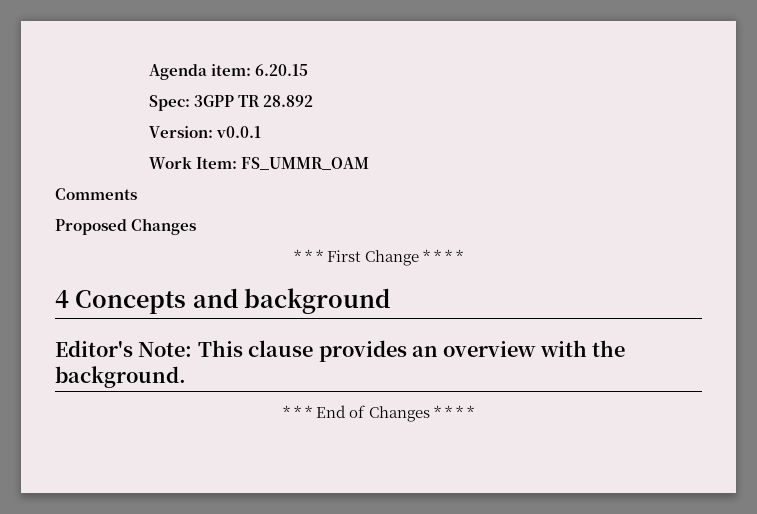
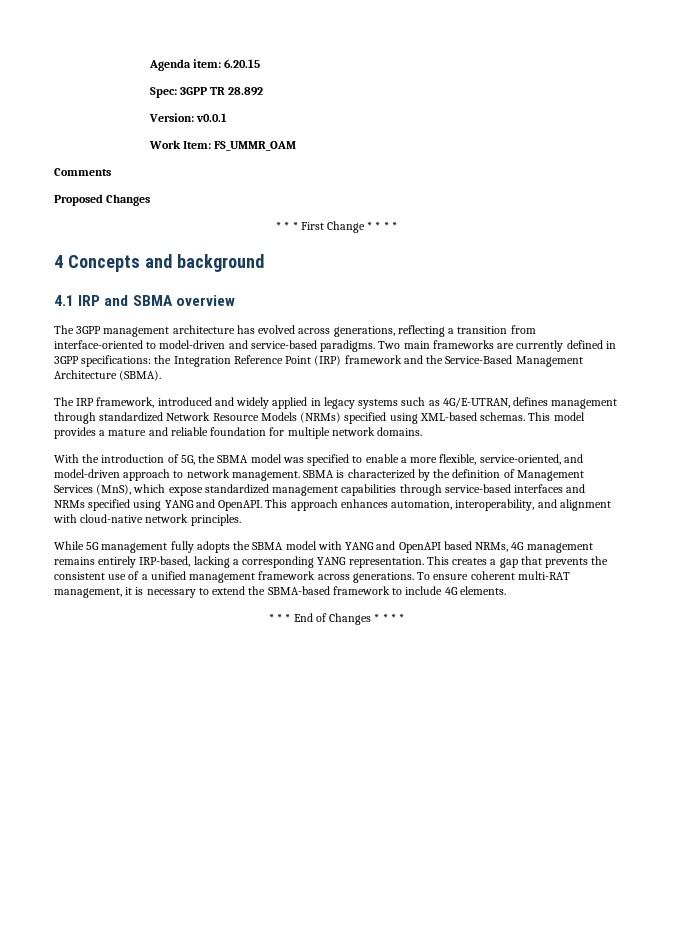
[55,340,626,362] [55,366,186,388] Editor's Note: This clause provides an overview with the background. -> [54,295,235,306] [54,325,536,337] [54,340,616,352] [54,355,583,367] [54,370,162,381] [54,397,618,409] [54,412,585,424] [54,427,423,439] [54,454,583,466] [54,469,584,481] [54,484,586,496] [54,499,611,511] [53,514,241,526] [54,541,593,553] [54,556,609,568] [54,571,570,583] [54,586,506,598] 4.1 IRP and SBMA overview // The 3GPP management architecture has evolved across generations, reflecting a transition from interface-oriented to model-driven and service-based paradigms. Two main frameworks are currently defined in 3GPP specifications: the Integration Reference Point (IRP) framework and the Service-Based Management Architecture (SBMA). // The IRP framework, introduced and widely applied in legacy systems such as 4G/E-UTRAN, defines management through standardized Network Resource Models (NRMs) specified using XML-based schemas. This model provides a mature and reliable foundation for multiple network domains. // With the introduction of 5G, the SBMA model was specified to enable a more flexible, service-oriented, and model-driven approach to network management. SBMA is characterized by the definition of Management Services (MnS), which expose standardized management capabilities through service-based interfaces and NRMs specified using YANG and OpenAPI. This approach enhances automation, interoperability, and alignment with cloud-native network principles. // While 5G management fully adopts the SBMA model with YANG and OpenAPI based NRMs, 4G management remains entirely IRP-based, lacking a corresponding YANG representation. This creates a gap that prevents the consistent use of a unified management framework across generations. To ensure coherent multi-RAT management, it is necessary to extend the SBMA-based framework to include 4G elements.

